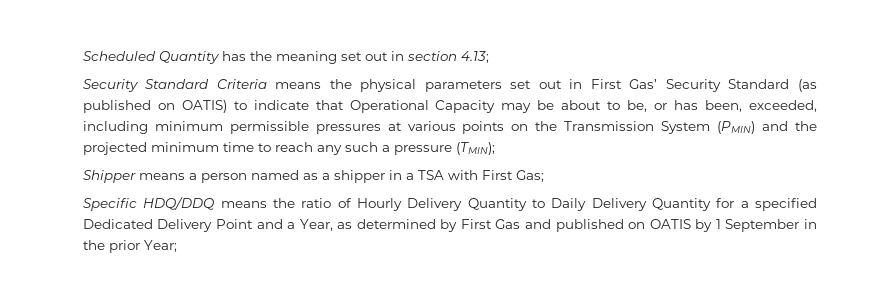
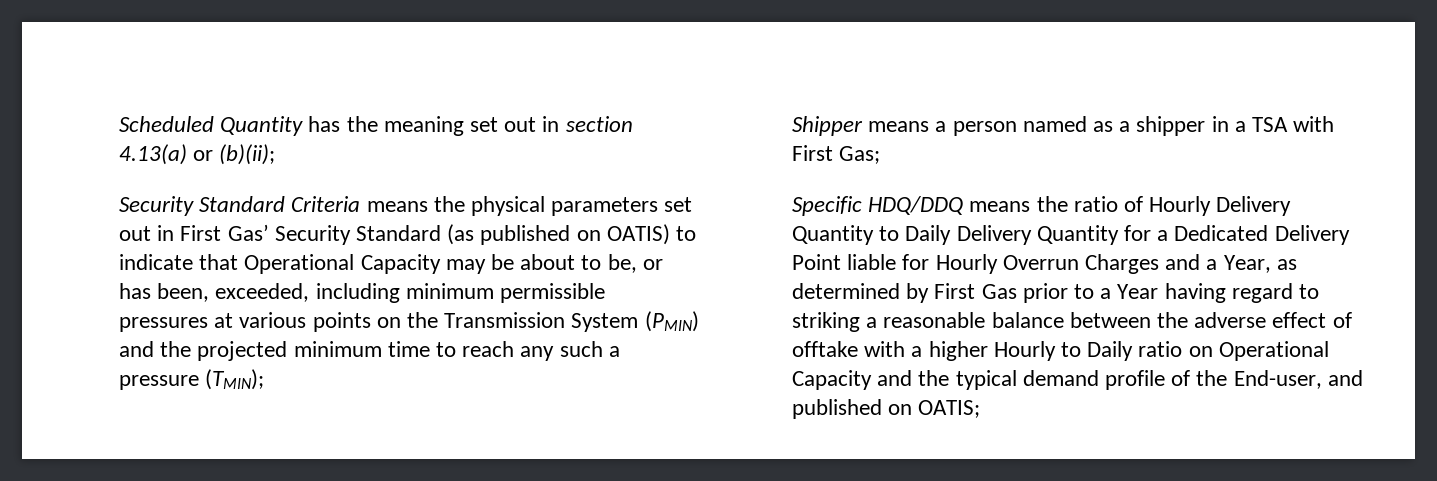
[460,51,489,63] 4.13; -> [118,144,276,165] 4.13(a) or (b)(ii);
[755,198,818,211] specified -> (1169, 235) none
(253, 224) none -> [847,254,1159,274] liable for Hourly Overrun Charges
[525,219,818,232] [82,240,177,253] and published on OATIS by 1 September in the prior Year; -> [1022,283,1319,303] [791,312,1352,332] [791,341,1329,361] [791,370,1363,390] [791,399,981,419] prior to a Year having regard to striking a reasonable balance between the adverse effect of offtake with a higher Hourly to Daily ratio on Operational Capacity and the typical demand profile of the End-user, and published on OATIS;

